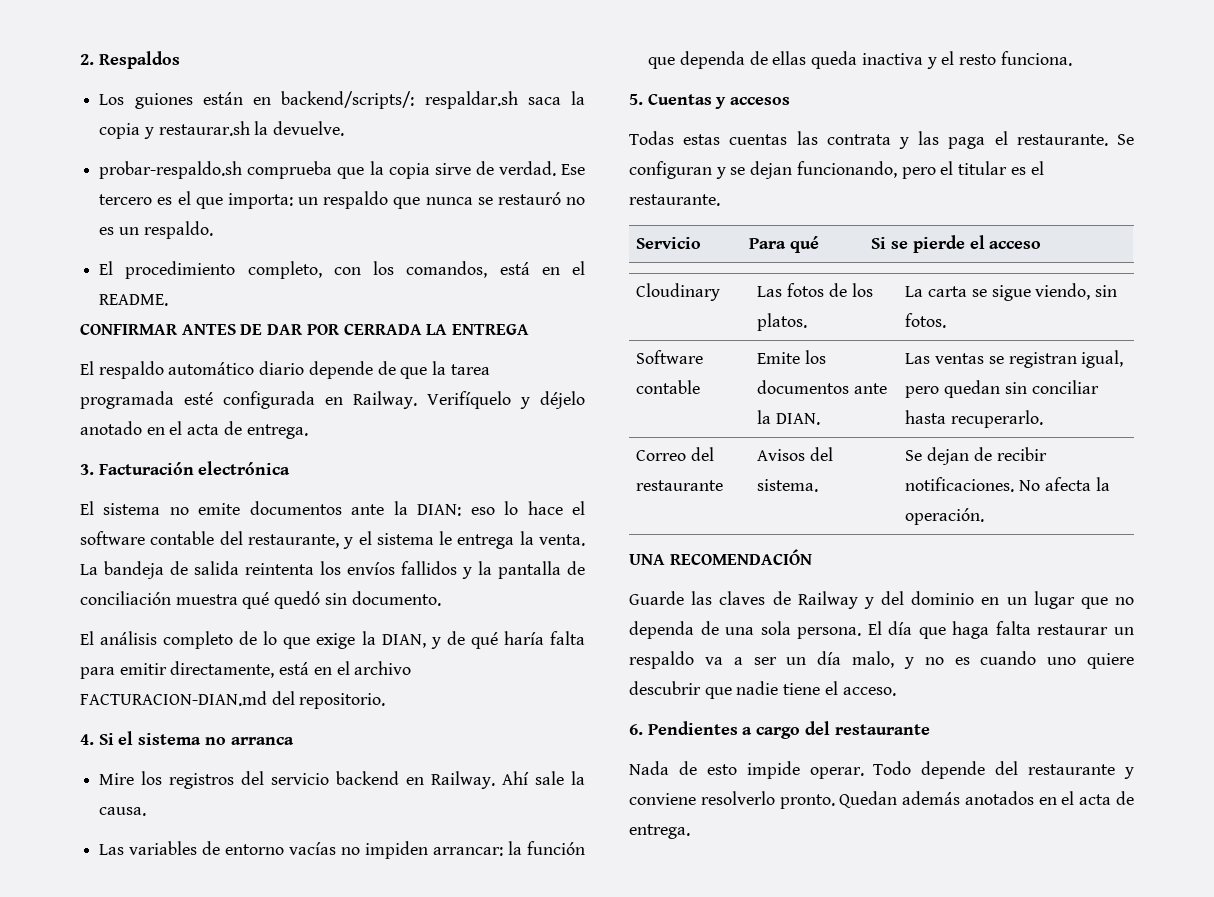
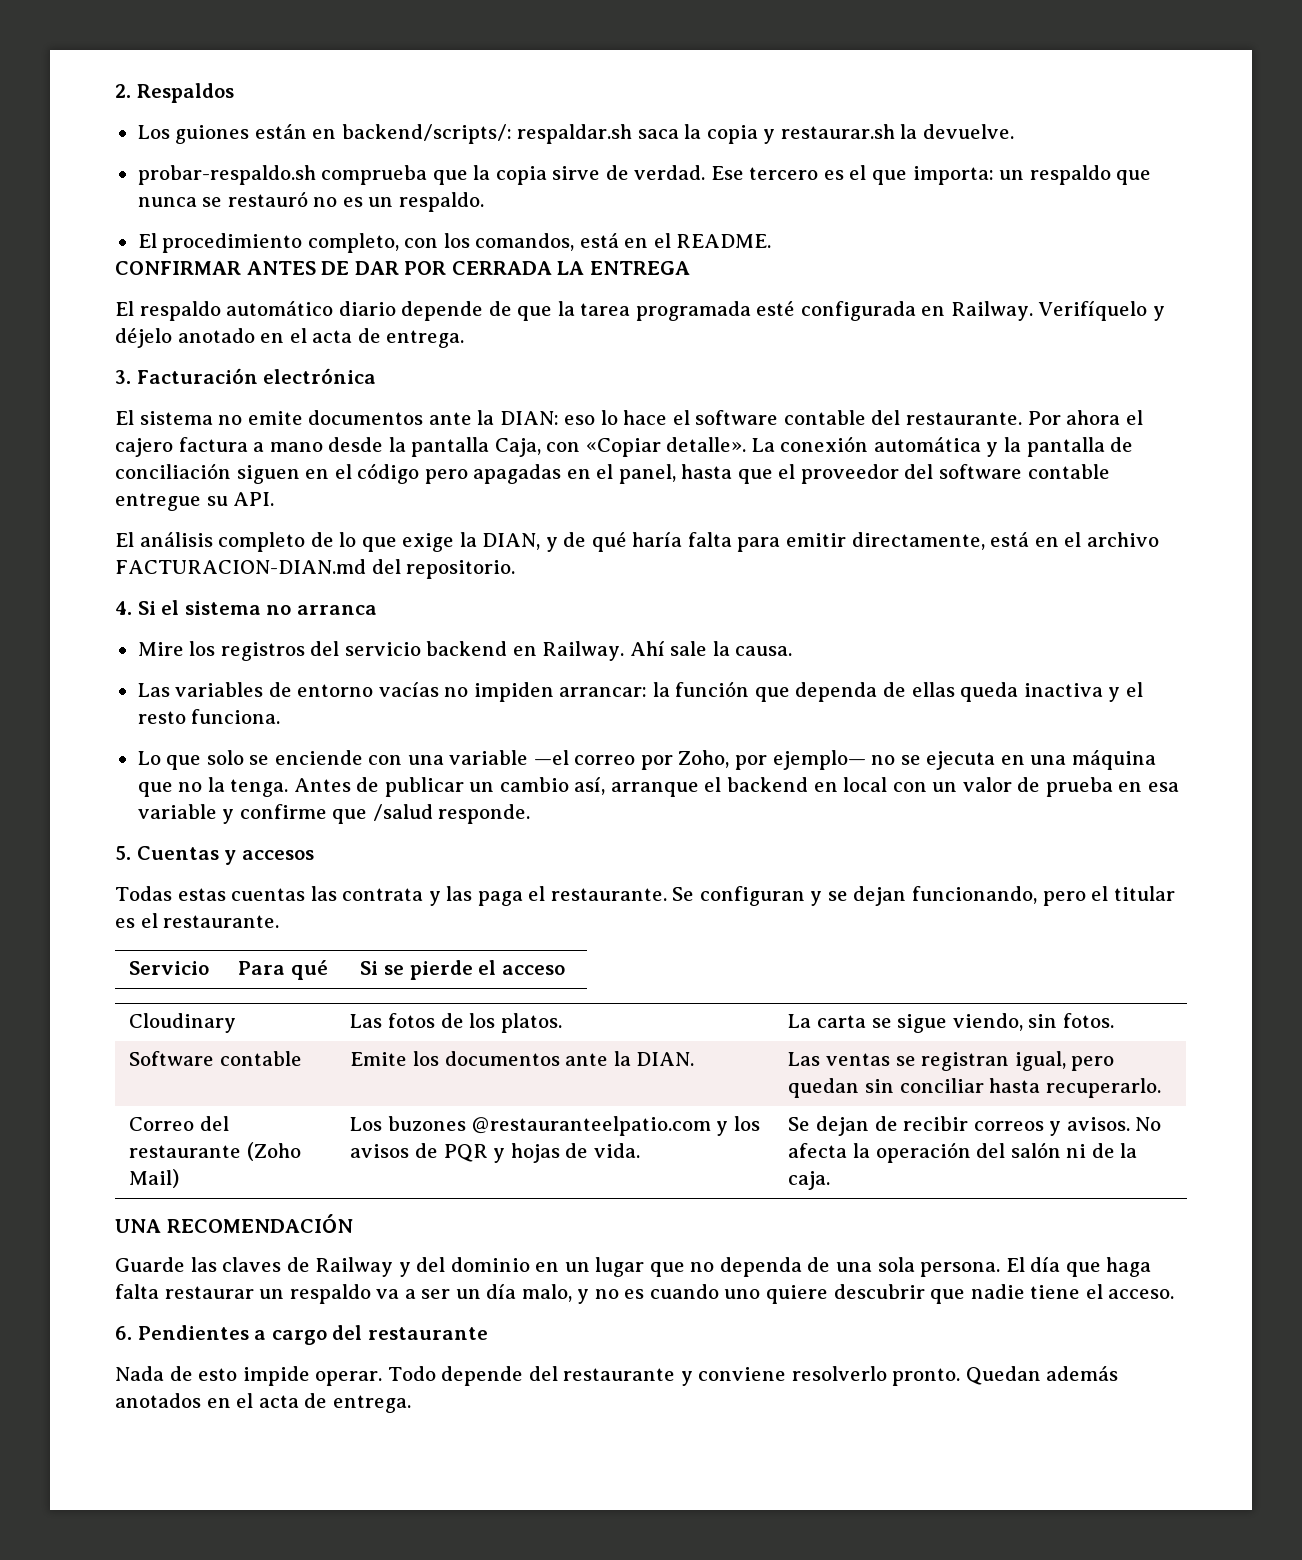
[247,531,586,549] [80,561,457,579] restaurante, y el sistema le entrega la venta. La bandeja de salida reintenta los envíos fallidos -> [906,410,1143,425] [115,436,981,457] restaurante. Por ahora el cajero factura a mano desde la pantalla Caja, con «Copiar detalle». La conexión automática
[175,591,441,609] muestra qué quedó sin documento. -> [236,463,1110,484] [115,492,275,511] siguen en el código pero apagadas en el panel, hasta que el proveedor del software contable entregue su API.
(1072, 58) none -> [137,750,1156,770] [137,777,1179,797] [137,804,531,824] // Lo que solo se enciende con una variable —el correo por Zoho, por ejemplo— no se ejecuta en una máquina que no la tenga. Antes de publicar un cambio así, arranque el backend en local con un valor de prueba en esa variable y confirme que /salud responde.
[757,447,834,461] [757,479,819,492] [905,447,1047,465] [905,477,1110,492] [905,508,985,525] | Avisos del sistema. | Se dejan de recibir notificaciones. No afecta la operación. -> [247,1142,302,1161] [129,1169,180,1188] [350,1116,760,1136] [350,1143,640,1163] [788,1116,1162,1136] [788,1142,1138,1163] [788,1171,831,1190] (Zoho Mail) | Los buzones @restauranteelpatio.com y los avisos de PQR y hojas de vida. | Se dejan de recibir correos y avisos. No afecta la operación del salón ni de la caja.

